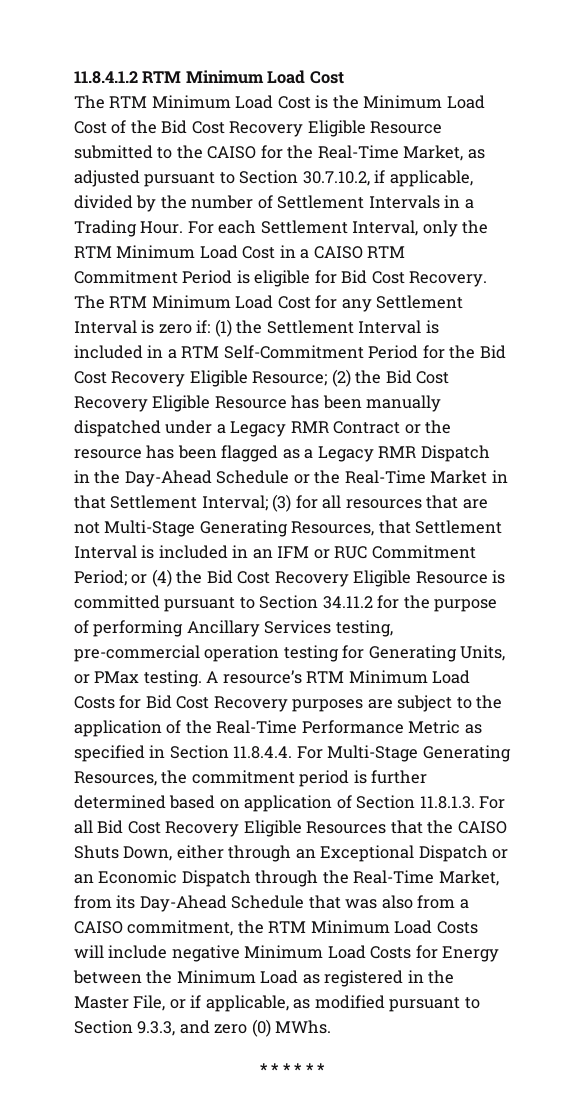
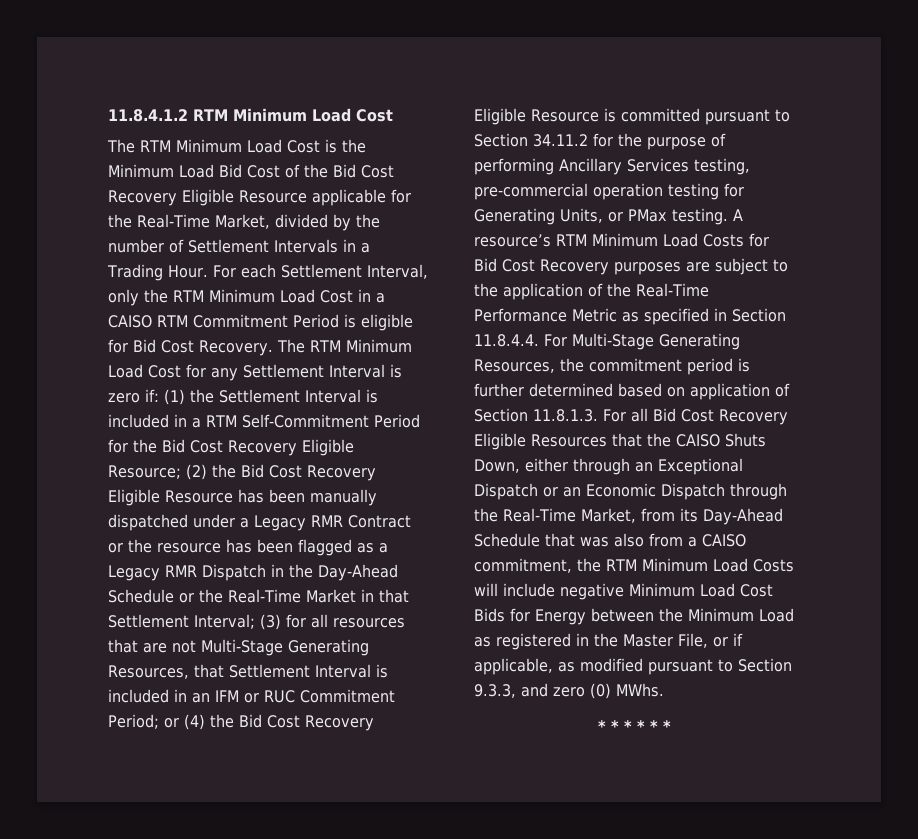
(485, 102) none -> [219,164,242,178] Bid
[74,145,485,161] [74,170,473,187] submitted to the CAISO for the Real-Time Market, as adjusted pursuant to Section 30.7.10.2, if applicable, -> [312,189,411,206] [108,214,270,229] applicable for the Real-Time Market,
[370,946,412,959] Costs -> [740,584,773,597] [474,608,505,622] Cost Bids

